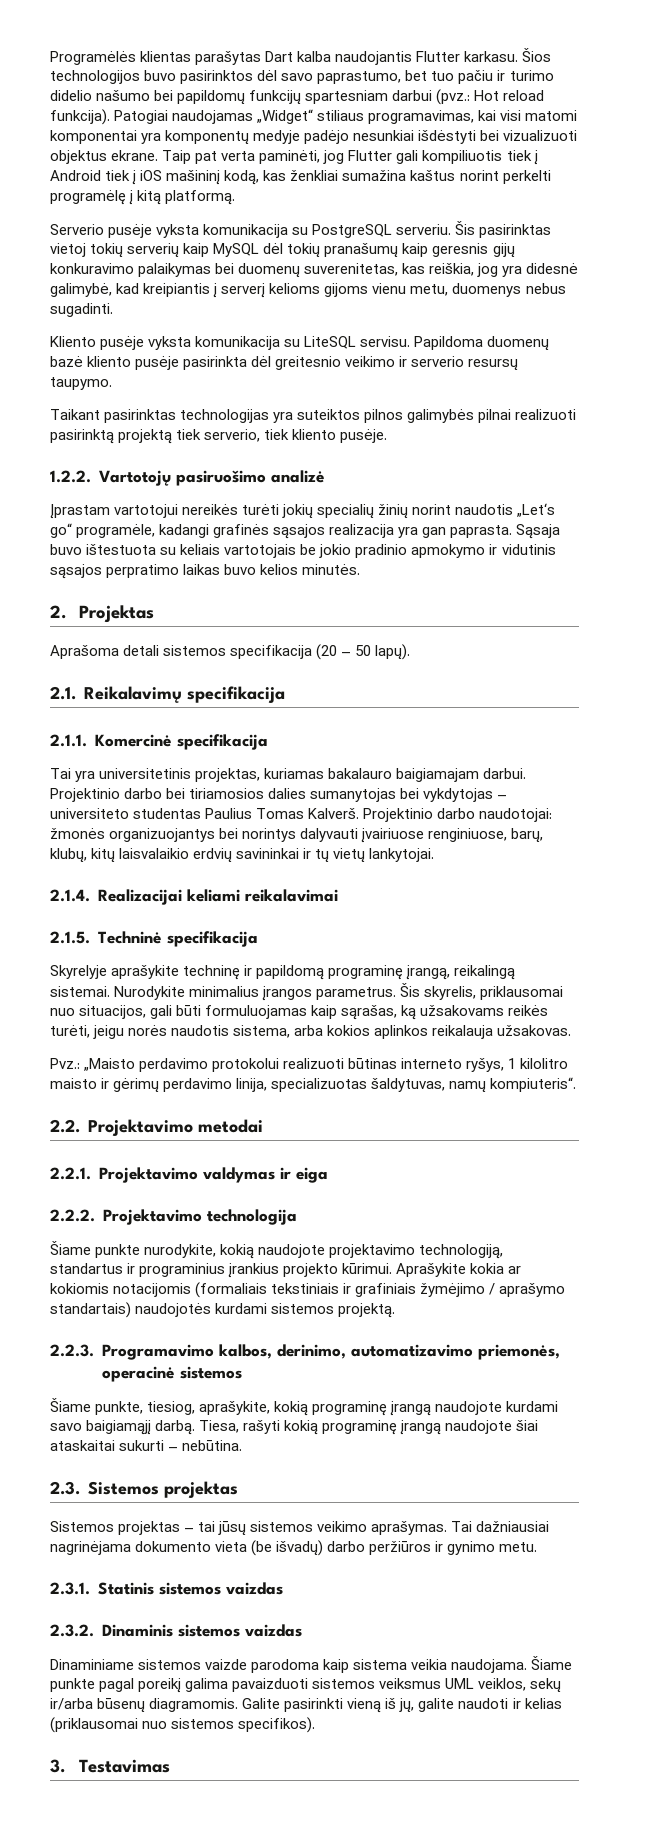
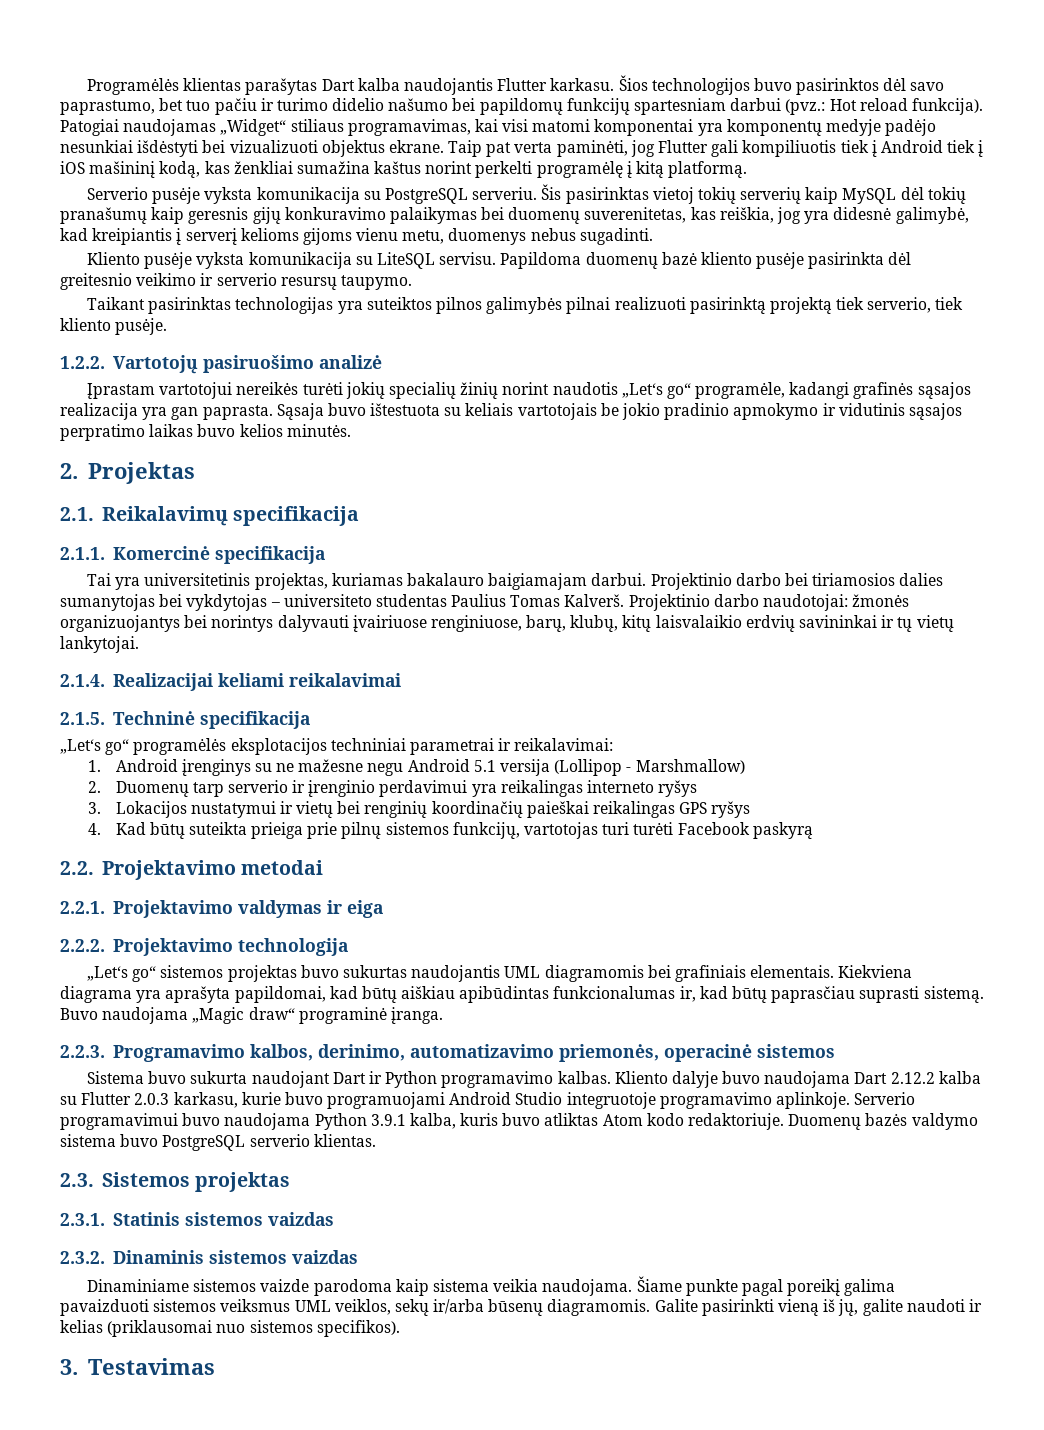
[50,644,411,660] // Aprašoma detali sistemos specifikacija (20 – 50 lapų). -> (195, 473) none
[50,965,516,980] [50,983,564,1001] [50,1005,549,1020] [50,1025,572,1039] [50,1058,569,1072] [50,1077,577,1092] Skyrelyje aprašykite techninę ir papildomą programinę įrangą, reikalingą sistemai. Nurodykite minimalius įrangos parametrus. Šis skyrelis, priklausomai nuo situacijos, gali būti formuluojamas kaip sąrašas, ką užsakovams reikės turėti, jeigu norės naudotis sistema, arba kokios aplinkos reikalauja užsakovas. // Pvz.: „Maisto perdavimo protokolui realizuoti būtinas interneto ryšys, 1 kilolitro maisto ir gėrimų perdavimo linija, specializuotas šaldytuvas, namų kompiuteris“. -> [60,738,614,755] [87,759,745,776] [87,780,698,797] [87,801,751,818] [87,822,813,839] „Let‘s go“ programėlės eksplotacijos techniniai parametrai ir reikalavimai: // 1. Android įrenginys su ne mažesne negu Android 5.1 versija (Lollipop - Marshmallow) // 2. Duomenų tarp serverio ir įrenginio perdavimui yra reikalingas interneto ryšys // 3. Lokacijos nustatymui ir vietų bei renginių koordinačių paieškai reikalingas GPS ryšys // 4. Kad būtų suteikta prieiga prie pilnų sistemos funkcijų, vartotojas turi turėti Facebook paskyrą
[50,1241,504,1259] [50,1263,522,1278] [50,1282,566,1298] [50,1302,396,1318] Šiame punkte nurodykite, kokią naudojote projektavimo technologiją, standartus ir programinius įrankius projekto kūrimui. Aprašykite kokia ar kokiomis notacijomis (formaliais tekstiniais ir grafiniais žymėjimo / aprašymo standartais) naudojotės kurdami sistemos projektą. -> [87,965,913,982] [60,986,984,1003] [60,1007,443,1024] „Let‘s go“ sistemos projektas buvo sukurtas naudojantis UML diagramomis bei grafiniais elementais. Kiekviena diagrama yra aprašyta papildomai, kad būtų aiškiau apibūdintas funkcionalumas ir, kad būtų paprasčiau suprasti sistemą. Buvo naudojama „Magic draw“ programinė įranga.
[50,1398,559,1416] [50,1420,539,1435] [50,1440,243,1451] [50,1481,238,1498] [50,1521,550,1535] [50,1540,538,1556] Šiame punkte, tiesiog, aprašykite, kokią programinę įrangą naudojote kurdami savo baigiamąjį darbą. Tiesa, rašyti kokią programinę įrangą naudojote šiai ataskaitai sukurti – nebūtina. // 2.3. Sistemos projektas // Sistemos projektas – tai jūsų sistemos veikimo aprašymas. Tai dažniausiai nagrinėjama dokumento vieta (be išvadų) darbo peržiūros ir gynimo metu. -> [87,1071,981,1088] [60,1092,916,1109] [60,1113,978,1130] [60,1134,376,1151] [60,1172,291,1192] Sistema buvo sukurta naudojant Dart ir Python programavimo kalbas. Kliento dalyje buvo naudojama Dart 2.12.2 kalba su Flutter 2.0.3 karkasu, kurie buvo programuojami Android Studio integruotoje programavimo aplinkoje. Serverio programavimui buvo naudojama Python 3.9.1 kalba, kuris buvo atliktas Atom kodo redaktoriuje. Duomenų bazės valdymo sistema buvo PostgreSQL serverio klientas. // 2.3. Sistemos projektas

